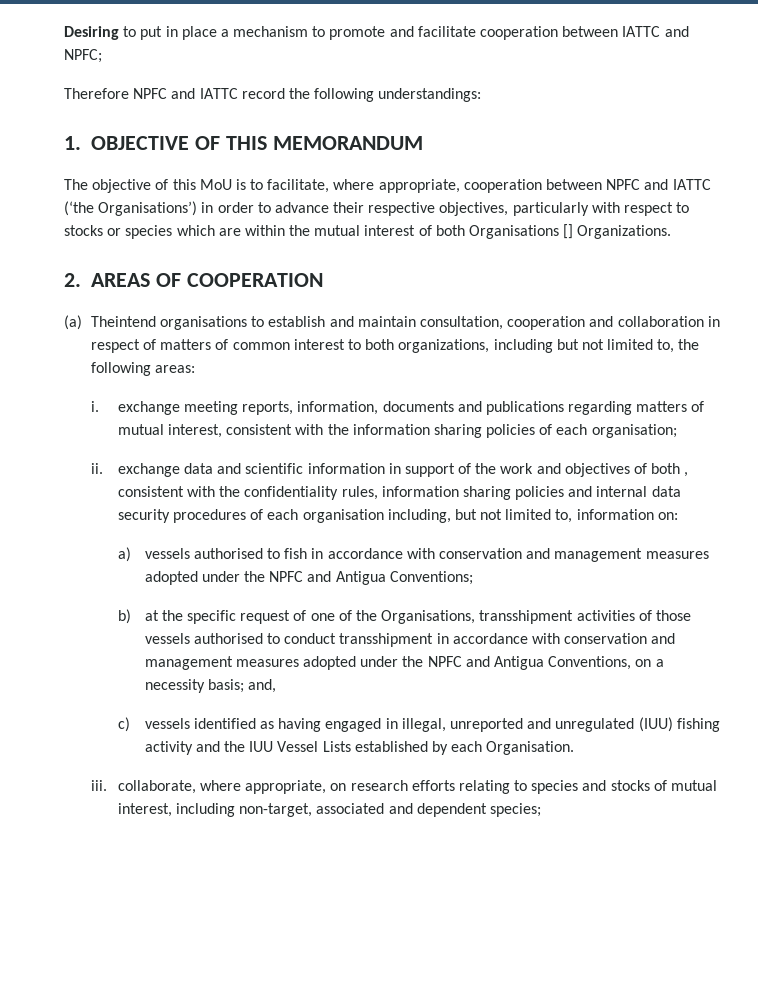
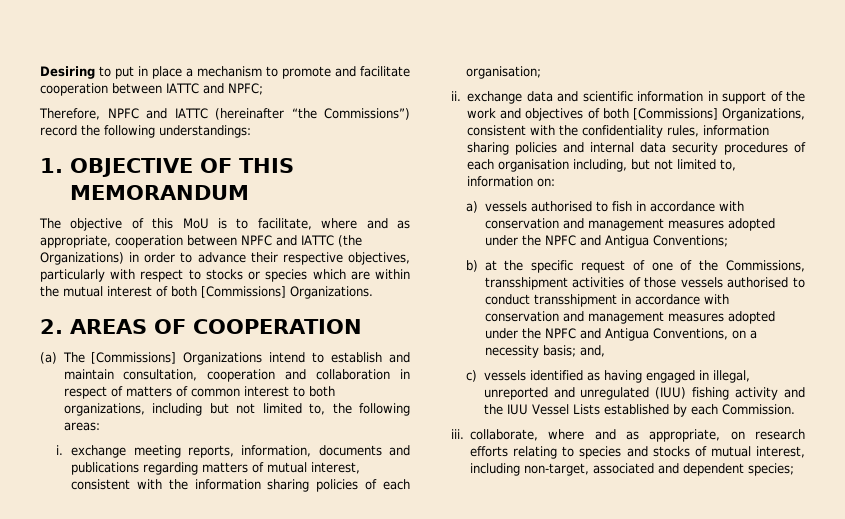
[64,88,238,99] Therefore NPFC and IATTC -> [39,108,410,120] Therefore, NPFC and IATTC (hereinafter “the Commissions”)
(375, 184) none -> [366,218,410,229] and as
[64,201,198,216] (‘the Organisations’) -> [337,235,362,247] [40,252,124,265] (the Organizations)
[469,224,574,239] Organisations [] -> [201,286,286,298] [Commissions]
[90,316,248,330] Theintend organisations -> [62,352,306,365] The [Commissions] Organizations intend
[684,472,689,477] , -> [632,108,805,121] [Commissions] Organizations,
[381,610,476,624] Organisations, -> [726,260,805,272] Commissions,
[486,741,575,755] Organisation. -> [721,404,795,415] Commission.
(241, 785) none -> [594,429,640,440] and as

